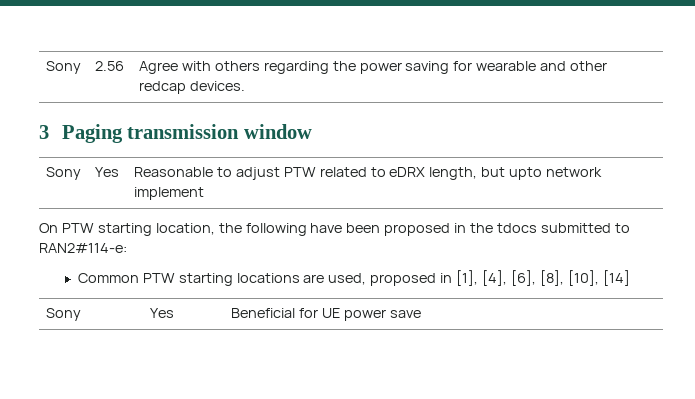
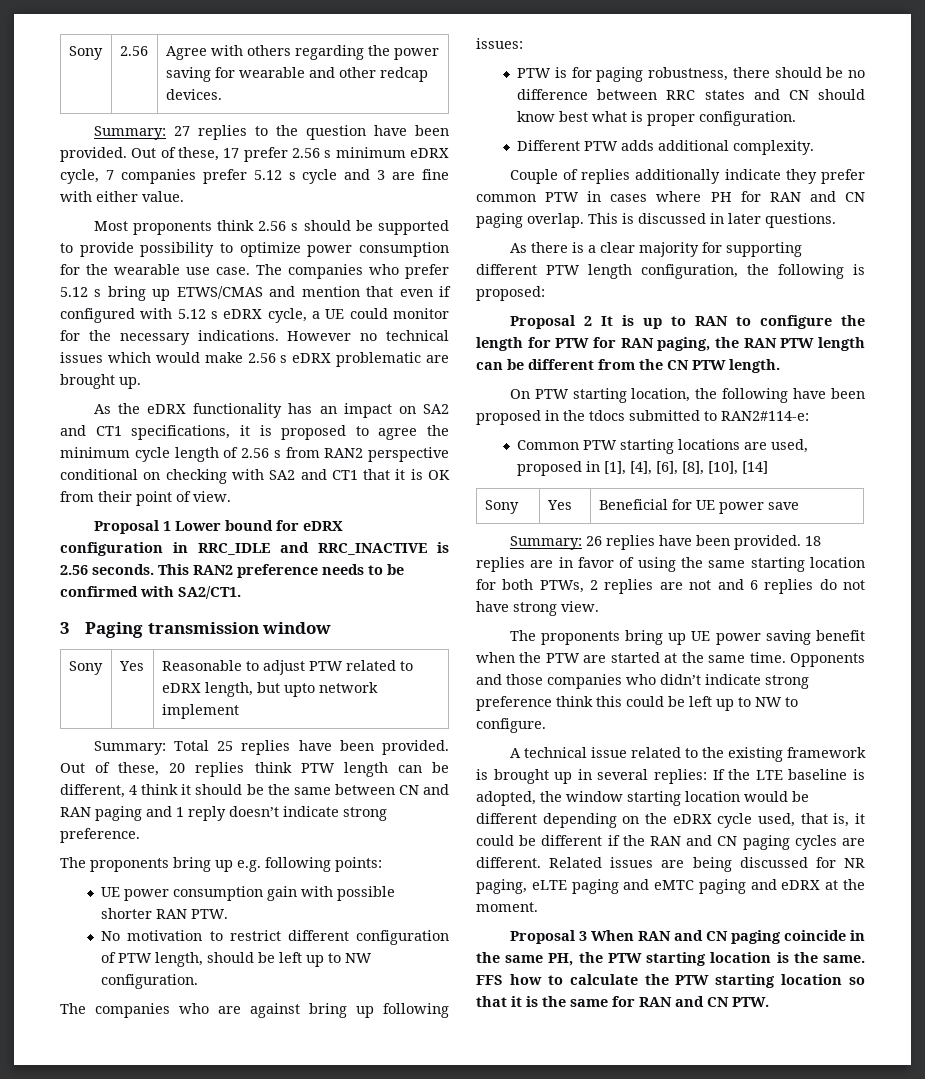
(245, 86) none -> [93,125,449,140] [60,147,449,162] [60,169,449,184] [60,191,184,202] [93,220,449,235] [60,242,449,257] [60,264,449,279] [60,286,452,301] [60,308,449,323] [60,330,449,345] [60,352,449,367] [60,374,141,389] [93,403,450,418] [60,425,449,440] [60,447,449,462] [60,469,451,484] [60,491,231,506] [93,520,343,534] [60,542,449,556] [60,564,404,578] [60,586,241,599] // Summary: 27 replies to the question have been provided. Out of these, 17 prefer 2.56 s minimum eDRX cycle, 7 companies prefer 5.12 s cycle and 3 are fine with either value. // Most proponents think 2.56 s should be supported to provide possibility to optimize power consumption for the wearable use case. The companies who prefer 5.12 s bring up ETWS/CMAS and mention that even if configured with 5.12 s eDRX cycle, a UE could monitor for the necessary indications. However no technical issues which would make 2.56 s eDRX problematic are brought up. // As the eDRX functionality has an impact on SA2 and CT1 specifications, it is proposed to agree the minimum cycle length of 2.56 s from RAN2 perspective conditional on checking with SA2 and CT1 that it is OK from their point of view. // Proposal 1 Lower bound for eDRX configuration in RRC_IDLE and RRC_INACTIVE is 2.56 seconds. This RAN2 preference needs to be confirmed with SA2/CT1.
(204, 193) none -> [93,740,449,755] [60,762,449,777] [60,784,449,798] [60,806,387,821] [60,828,140,843] [60,857,382,872] [101,886,396,901] [101,908,229,919] [101,930,449,945] [101,952,373,967] [101,974,199,989] [60,1003,449,1018] [476,38,523,49] [517,67,865,82] [517,89,865,100] [517,111,797,126] [517,140,815,155] [509,169,865,184] [476,191,865,202] [476,213,836,228] [509,242,802,257] [476,264,865,279] [476,286,545,301] [509,315,865,329] [476,337,865,351] [476,359,780,373] // Summary: Total 25 replies have been provided. Out of these, 20 replies think PTW length can be different, 4 think it should be the same between CN and RAN paging and 1 reply doesn’t indicate strong preference. // The proponents bring up e.g. following points: // UE power consumption gain with possible shorter RAN PTW. // No motivation to restrict different configuration of PTW length, should be left up to NW configuration. // The companies who are against bring up following issues: // PTW is for paging robustness, there should be no difference between RRC states and CN should know best what is proper configuration. // Different PTW adds additional complexity. // Couple of replies additionally indicate they prefer common PTW in cases where PH for RAN and CN paging overlap. This is discussed in later questions. // As there is a clear majority for supporting different PTW length configuration, the following is proposed: // Proposal 2 It is up to RAN to configure the length for PTW for RAN paging, the RAN PTW length can be different from the CN PTW length.
(421, 314) none -> [509,535,821,550] [476,557,865,572] [476,579,865,594] [476,601,599,616] [509,630,865,645] [476,652,865,667] [476,674,809,689] [476,696,798,711] [476,718,546,733] [509,747,866,762] [476,769,865,784] [476,791,809,806] [476,813,865,828] [476,835,865,850] [476,857,865,872] [476,879,865,894] [476,902,538,912] [509,930,865,944] [476,952,865,966] [476,974,865,988] [476,996,769,1007] // Summary: 26 replies have been provided. 18 replies are in favor of using the same starting location for both PTWs, 2 replies are not and 6 replies do not have strong view. // The proponents bring up UE power saving benefit when the PTW are started at the same time. Opponents and those companies who didn’t indicate strong preference think this could be left up to NW to configure. // A technical issue related to the existing framework is brought up in several replies: If the LTE baseline is adopted, the window starting location would be different depending on the eDRX cycle used, that is, it could be different if the RAN and CN paging cycles are different. Related issues are being discussed for NR paging, eLTE paging and eMTC paging and eDRX at the moment. // Proposal 3 When RAN and CN paging coincide in the same PH, the PTW starting location is the same. FFS how to calculate the PTW starting location so that it is the same for RAN and CN PTW.

